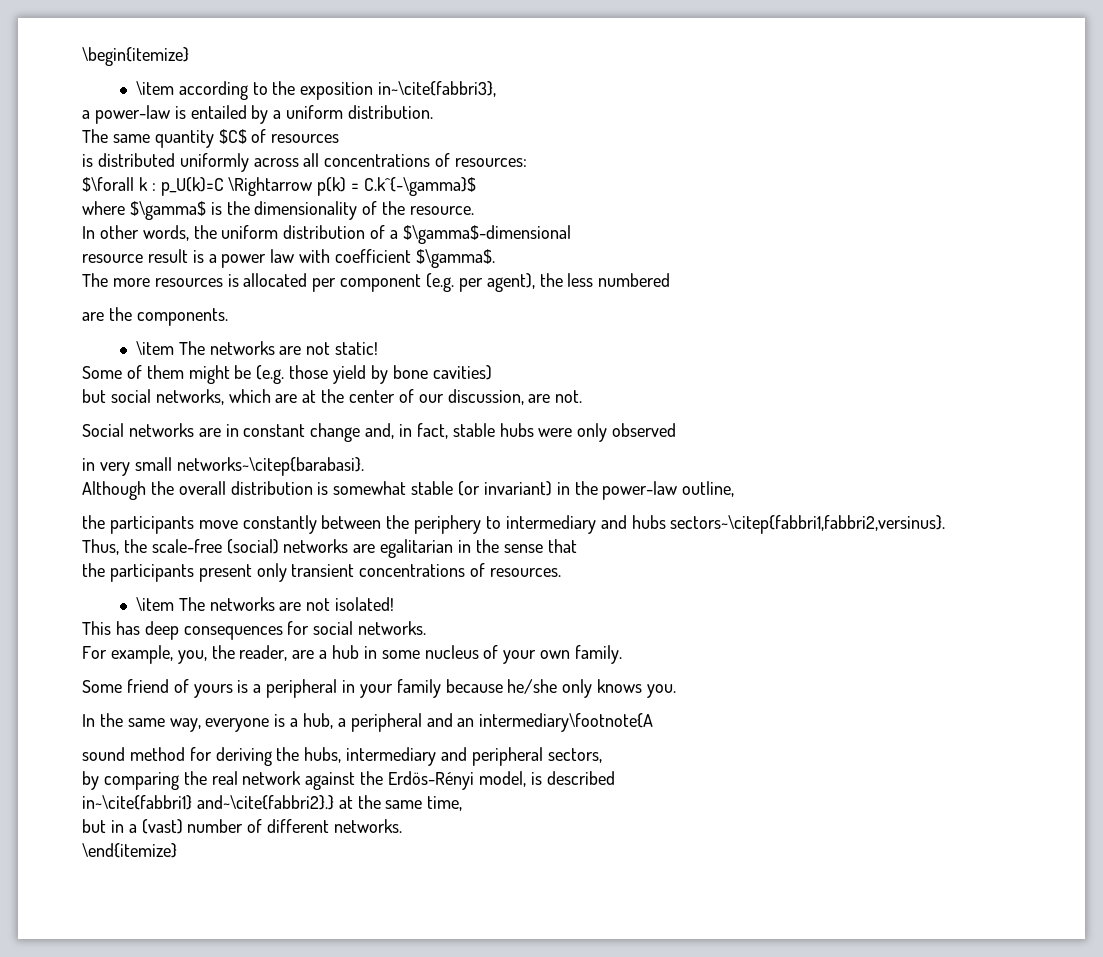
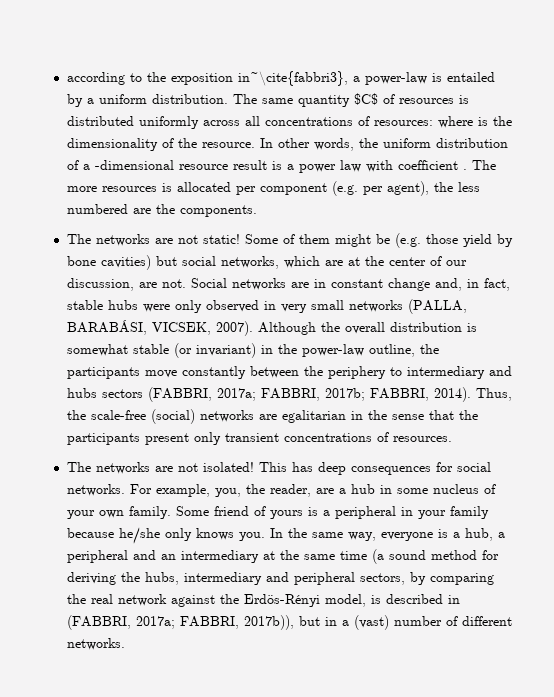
[82,47,189,66] [135,81,174,95] \begin{itemize} // \item -> (66, 78) none
(497, 89) // -> (348, 78) none
(434, 112) // -> (228, 99) none
(340, 138) // -> (454, 101) none
[82,177,477,196] [82,201,206,220] // $\forall k : p_U(k)=C \Rightarrow p(k) = C.k^{-\gamma}$ // where $\gamma$ -> [437,116,473,128] where
(475, 210) // -> (255, 145) none
[402,225,571,244] $\gamma$-dimensional // -> [94,160,174,170] -dimensional
[415,249,495,268] $\gamma$. // -> [462,169,467,170] .
(671, 280) // -> (128, 209) none
[135,341,174,355] \item -> (257, 211) none
(379, 348) // -> (240, 239) none
(492, 372) // -> (151, 262) none
(583, 396) // -> (186, 283) none
(677, 430) // -> (259, 306) none
[176,457,364,476] networks~\citep{barabasi}. // -> [348,299,467,314] [66,320,253,336] networks (PALLA, BARABÁSI, VICSEK, 2007).
(735, 489) // -> (415, 350) none
[670,515,946,534] sectors~\citep{fabbri1,fabbri2,versinus}. // -> [101,387,471,402] sectors (FABBRI, 2017a; FABBRI, 2017b; FABBRI, 2014).
(577, 546) // -> (454, 415) none
[135,597,174,611] \item -> (452, 439) none
(395, 604) // -> (254, 467) none
(427, 628) // -> (125, 490) none
(623, 654) // -> (171, 512) none
(677, 691) // -> (265, 536) none
[479,713,654,732] intermediary\footnote{A // -> [180,549,384,564] intermediary at the same time (a
(602, 755) // -> (405, 579) none
[82,795,463,811] // in~\cite{fabbri1} and~\cite{fabbri2}.} at the same time, // -> [447,595,460,604] [66,615,294,630] in (FABBRI, 2017a; FABBRI, 2017b)),
[82,843,177,858] // \end{itemize} -> (125, 644) none

